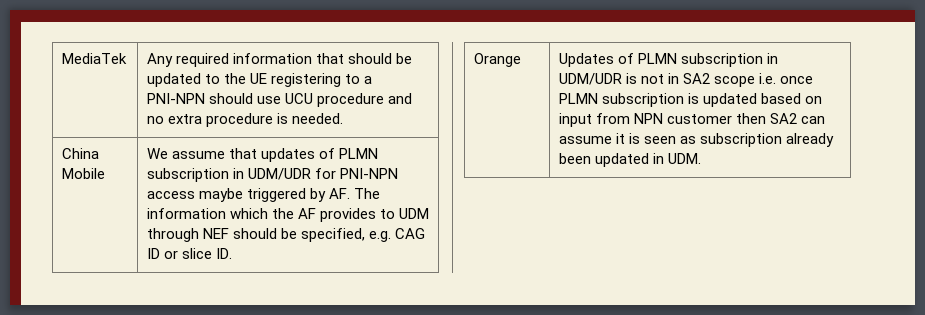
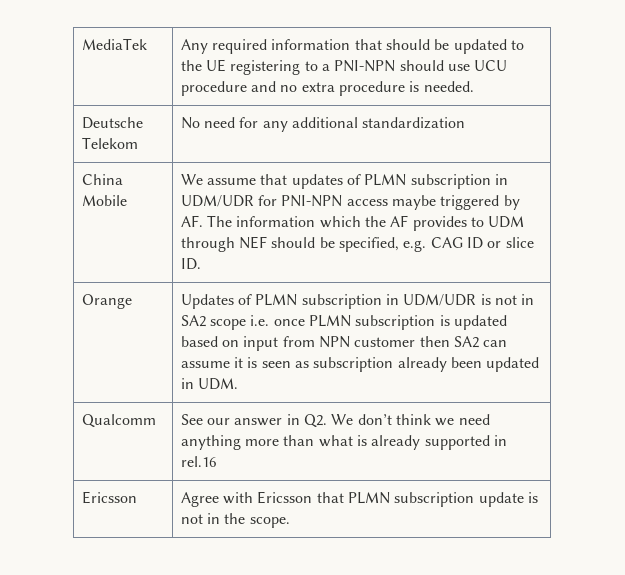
(343, 118) none -> [81,117,143,129] [81,137,138,149] [180,117,466,132] // Deutsche Telekom | No need for any additional standardization
(701, 158) none -> [81,414,156,428] [180,414,490,428] [180,435,508,450] [180,456,216,467] [81,491,137,504] [180,491,539,507] [180,513,290,528] // Qualcomm | See our answer in Q2. We don’t think we need anything more than what is already supported in rel.16 // Ericsson | Agree with Ericsson that PLMN subscription update is not in the scope.

